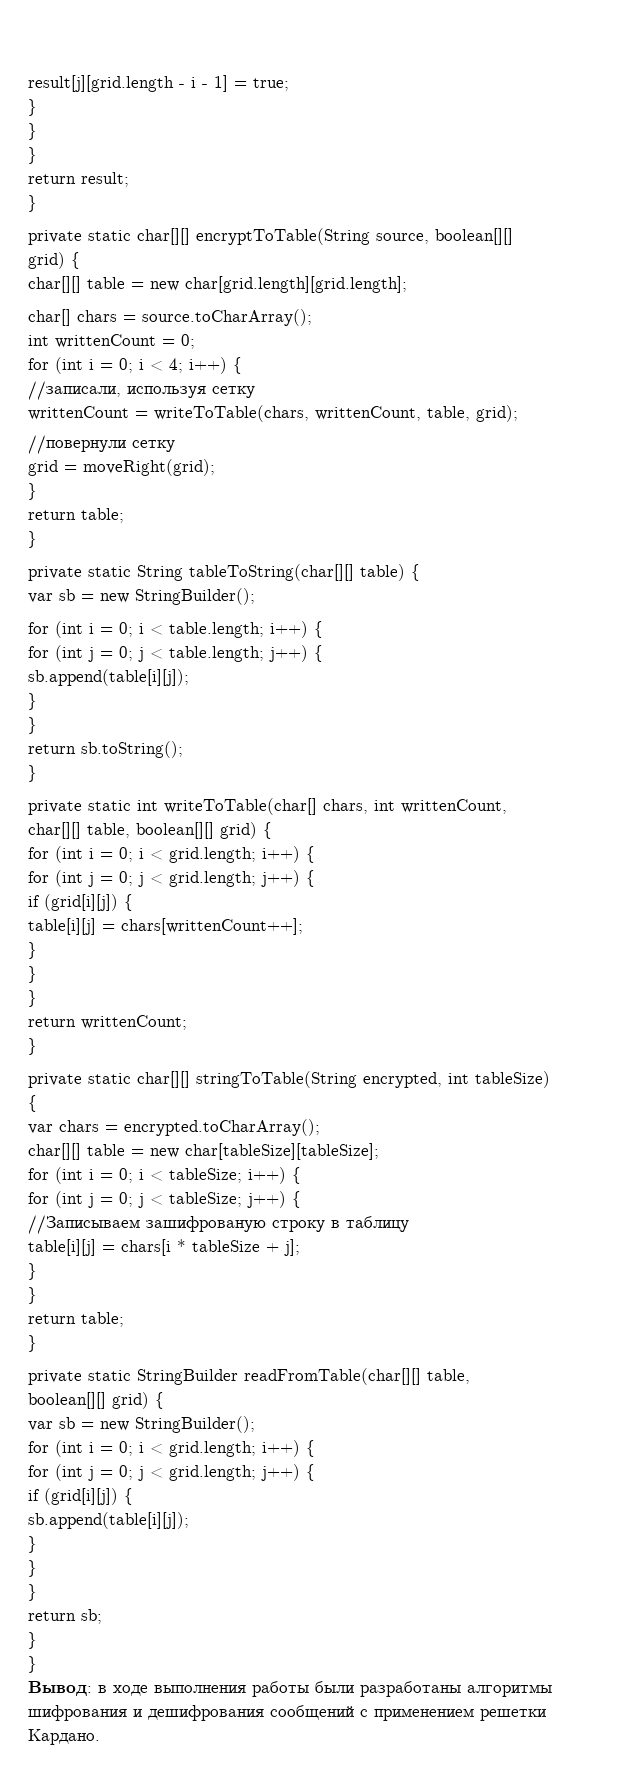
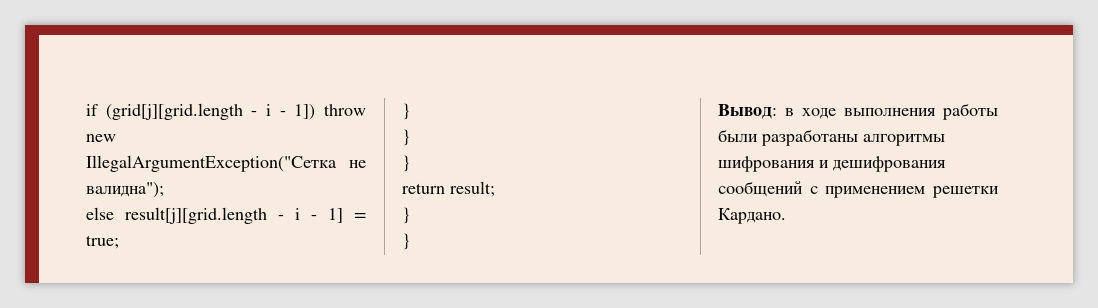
(28, 83) none -> [86,103,366,120] [86,134,116,142] [86,155,366,172] [86,182,164,198] [86,207,114,220] if (grid[j][grid.length - i - 1]) throw new IllegalArgumentException("Сетка не валидна"); // else
[28,228,513,245] [28,252,80,269] [28,276,407,293] [28,309,312,326] [28,334,195,349] [28,357,242,374] [28,381,255,400] [28,405,518,422] [28,435,175,454] [28,459,215,476] [28,483,37,500] [28,508,124,523] [28,531,37,548] [28,564,420,581] [28,588,255,605] [28,621,323,638] [28,645,323,662] [28,669,189,686] [28,693,37,710] [28,717,37,734] [28,741,183,758] [28,765,37,782] [28,798,507,815] [28,822,272,839] [28,846,315,863] [28,870,315,887] [28,894,133,911] [28,918,303,935] [28,942,37,959] [28,966,37,983] [28,990,37,1007] [28,1015,187,1030] [28,1038,37,1055] [28,1071,550,1088] [28,1095,37,1112] [28,1119,320,1136] [28,1143,379,1160] [28,1167,301,1184] [28,1191,301,1208] [28,1215,409,1234] [28,1239,300,1256] [28,1263,37,1280] [28,1287,37,1304] [28,1312,124,1327] [28,1335,37,1352] [28,1368,470,1385] [28,1392,164,1409] [28,1416,255,1433] [28,1440,315,1457] [28,1464,315,1481] [28,1488,133,1505] [28,1512,189,1529] [28,1536,37,1553] [28,1560,37,1577] [28,1584,37,1601] [28,1609,102,1624] [28,1632,37,1649] // private static char[][] encryptToTable(String source, boolean[][] grid) { // char[][] table = new char[grid.length][grid.length]; // char[] chars = source.toCharArray(); // int writtenCount = 0; // for (int i = 0; i < 4; i++) { // //записали, используя сетку // writtenCount = writeToTable(chars, writtenCount, table, grid); // //повернули сетку // grid = moveRight(grid); // } // return table; // } // private static String tableToString(char[][] table) { // var sb = new StringBuilder(); // for (int i = 0; i < table.length; i++) { // for (int j = 0; j < table.length; j++) { // sb.append(table[i][j]); // } // } // return sb.toString(); // } // private static int writeToTable(char[] chars, int writtenCount, char[][] table, boolean[][] grid) { // for (int i = 0; i < grid.length; i++) { // for (int j = 0; j < grid.length; j++) { // if (grid[i][j]) { // table[i][j] = chars[writtenCount++]; // } // } // } // return writtenCount; // } // private static char[][] stringToTable(String encrypted, int tableSize) { // var chars = encrypted.toCharArray(); // char[][] table = new char[tableSize][tableSize]; // for (int i = 0; i < tableSize; i++) { // for (int j = 0; j < tableSize; j++) { // //Записываем зашифрованую строку в таблицу // table[i][j] = chars[i * tableSize + j]; // } // } // return table; // } // private static StringBuilder readFromTable(char[][] table, boolean[][] grid) { // var sb = new StringBuilder(); // for (int i = 0; i < grid.length; i++) { // for (int j = 0; j < grid.length; j++) { // if (grid[i][j]) { // sb.append(table[i][j]); // } // } // } // return sb; // } -> (411, 215) none

